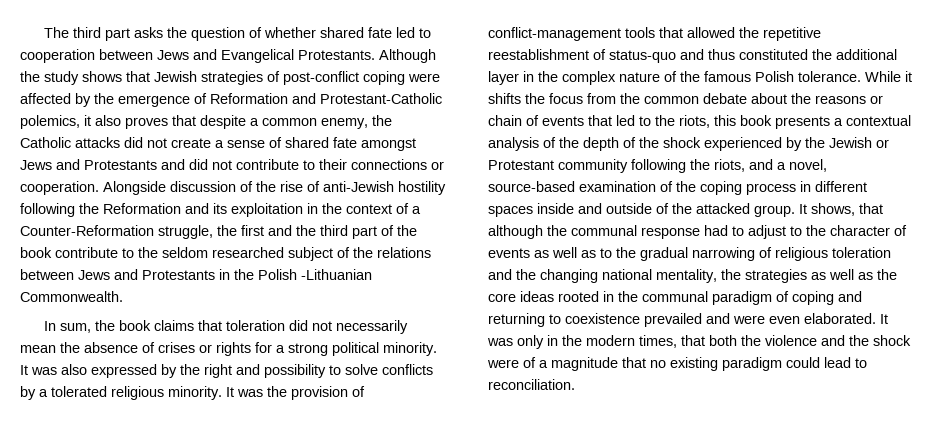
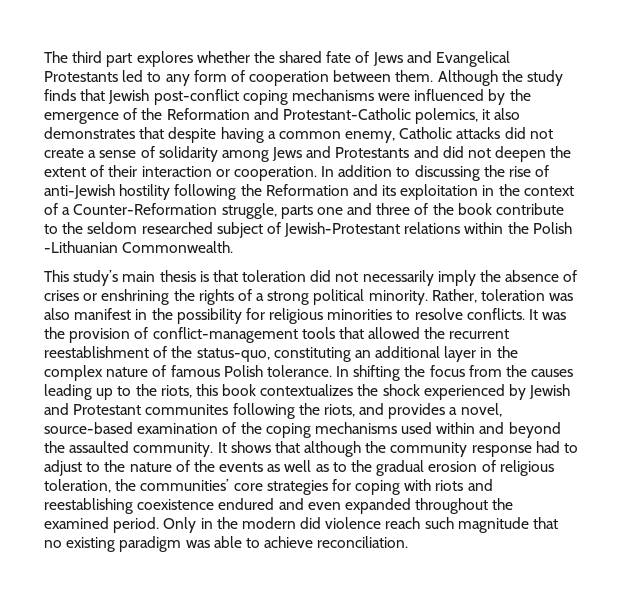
[133,27,431,41] [20,49,375,63] asks the question of whether shared fate led to cooperation between Jews and Evangelical Protestants. -> [136,51,511,67] [44,70,434,86] explores whether the shared fate of Jews and Evangelical Protestants led to any form of cooperation between them.
[82,71,122,82] shows -> [44,89,76,101] finds
[201,71,440,85] [20,93,71,104] strategies of post-conflict coping were affected -> [153,89,485,105] post-conflict coping mechanisms were influenced
(207, 98) none -> [141,108,163,120] the
[125,117,168,129] proves -> [44,127,135,139] demonstrates
(246, 122) none -> [220,127,264,143] having
[372,115,392,126] the -> (396, 137) none
[285,137,416,151] shared fate amongst -> [158,146,269,162] solidarity among
[236,159,444,170] [20,181,253,195] contribute to their connections or cooperation. Alongside discussion of -> [495,146,572,162] [44,165,480,181] deepen the extent of their interaction or cooperation. In addition to discussing
[217,225,377,239] the first and the third part -> [280,203,411,219] parts one and three
[353,247,431,258] [20,269,230,280] the relations between Jews and Protestants in -> [284,222,504,237] Jewish-Protestant relations within
[43,320,194,333] In sum, the book claims -> [44,270,209,286] This study’s main thesis is
[20,345,56,353] mean -> [437,270,476,286] imply
[216,342,437,356] [20,364,433,378] [20,386,222,400] rights for a strong political minority. It was also expressed by the right and possibility to solve conflicts by a tolerated religious minority. -> [101,289,574,305] [44,308,525,324] enshrining the rights of a strong political minority. Rather, toleration was also manifest in the possibility for religious minorities to resolve conflicts.
[763,27,821,41] repetitive -> [449,329,510,339] recurrent
[609,49,832,63] status-quo and thus constituted the -> [171,346,371,362] the status-quo, constituting an
[680,71,700,82] the -> (167, 371) none
[865,71,912,82] [488,93,521,104] While it shifts -> [336,365,401,381] In shifting
[644,93,883,104] [488,115,635,126] common debate about the reasons or chain of events that led -> [531,369,574,377] [44,384,114,400] causes leading up
[775,115,911,129] [488,137,889,151] [488,159,628,173] presents a contextual analysis of the depth of the shock experienced by the Jewish or Protestant community -> [260,384,571,400] [44,403,229,415] contextualizes the shock experienced by Jewish and Protestant communites
(773, 164) none -> [388,403,446,419] provides
[746,181,867,195] [488,203,855,217] process in different spaces inside and outside of the attacked group. It shows, -> [314,422,561,438] [44,441,271,457] mechanisms used within and beyond the assaulted community. It shows
[571,225,637,236] communal -> [390,442,468,457] community
[830,225,907,236] character of -> [129,460,215,472] nature of the
[692,247,755,261] narrowing -> [428,461,478,472] erosion
[832,247,891,258] [488,269,897,283] [488,291,862,305] [488,313,888,327] [487,335,911,349] [487,357,548,368] toleration and the changing national mentality, the strategies as well as the core ideas rooted in the communal paradigm of coping and returning to coexistence prevailed and were even elaborated. It was only in the modern times, that both the violence and the shock were of a -> [44,479,493,495] [44,498,514,514] [44,517,454,533] toleration, the communities’ core strategies for coping with riots and reestablishing coexistence endured and even expanded throughout the examined period. Only in the modern did violence reach such
[786,357,867,368] could lead to -> [185,536,314,548] was able to achieve

